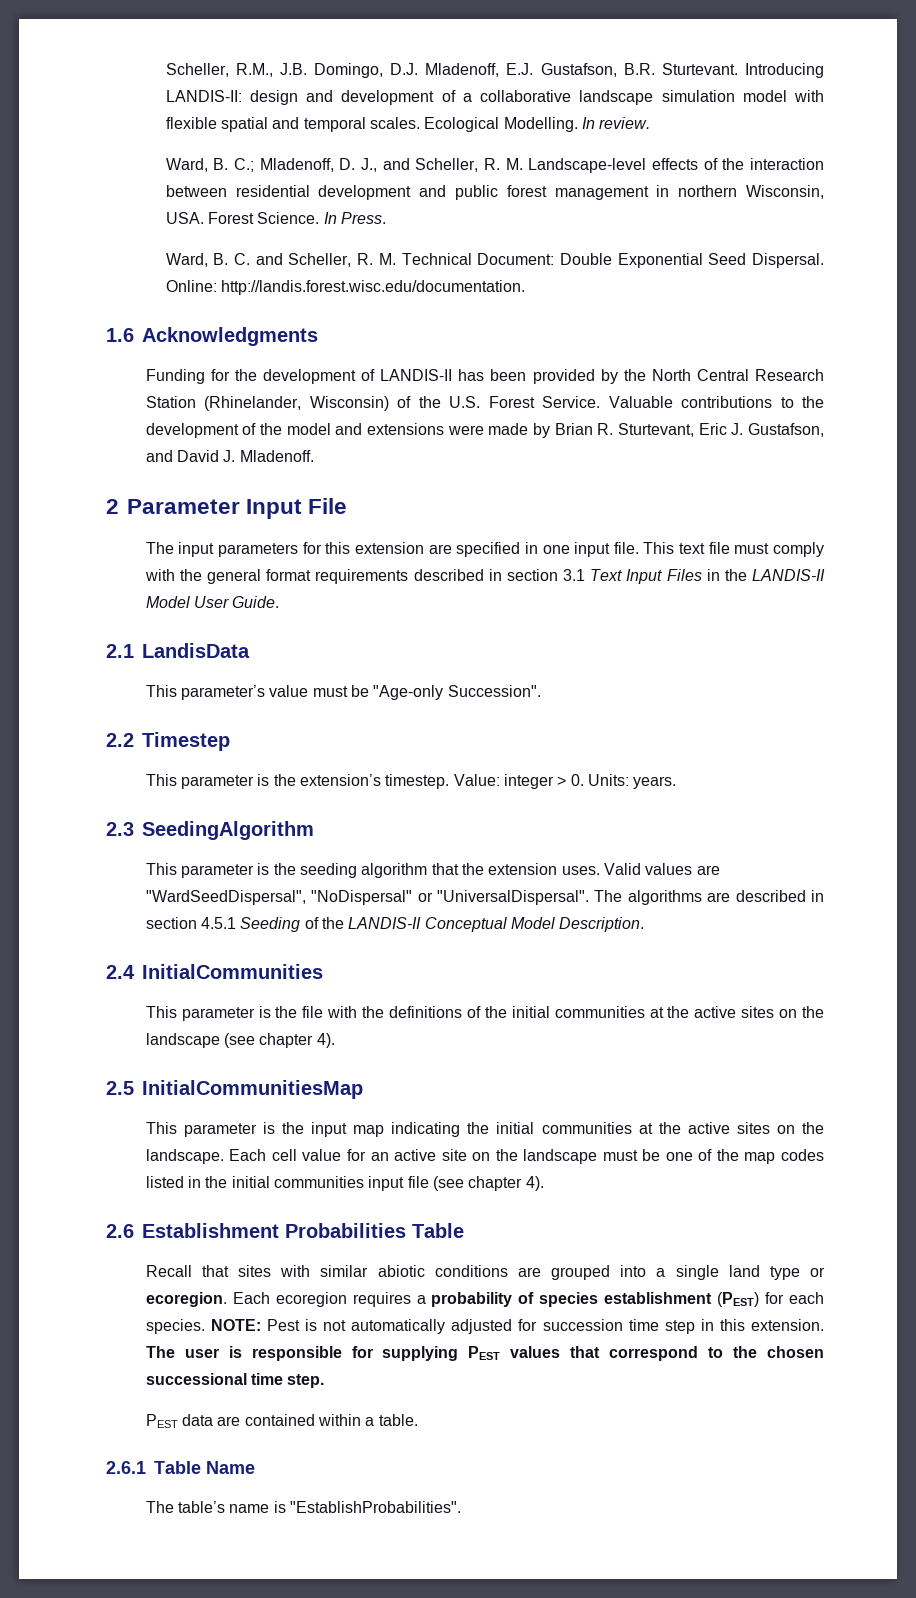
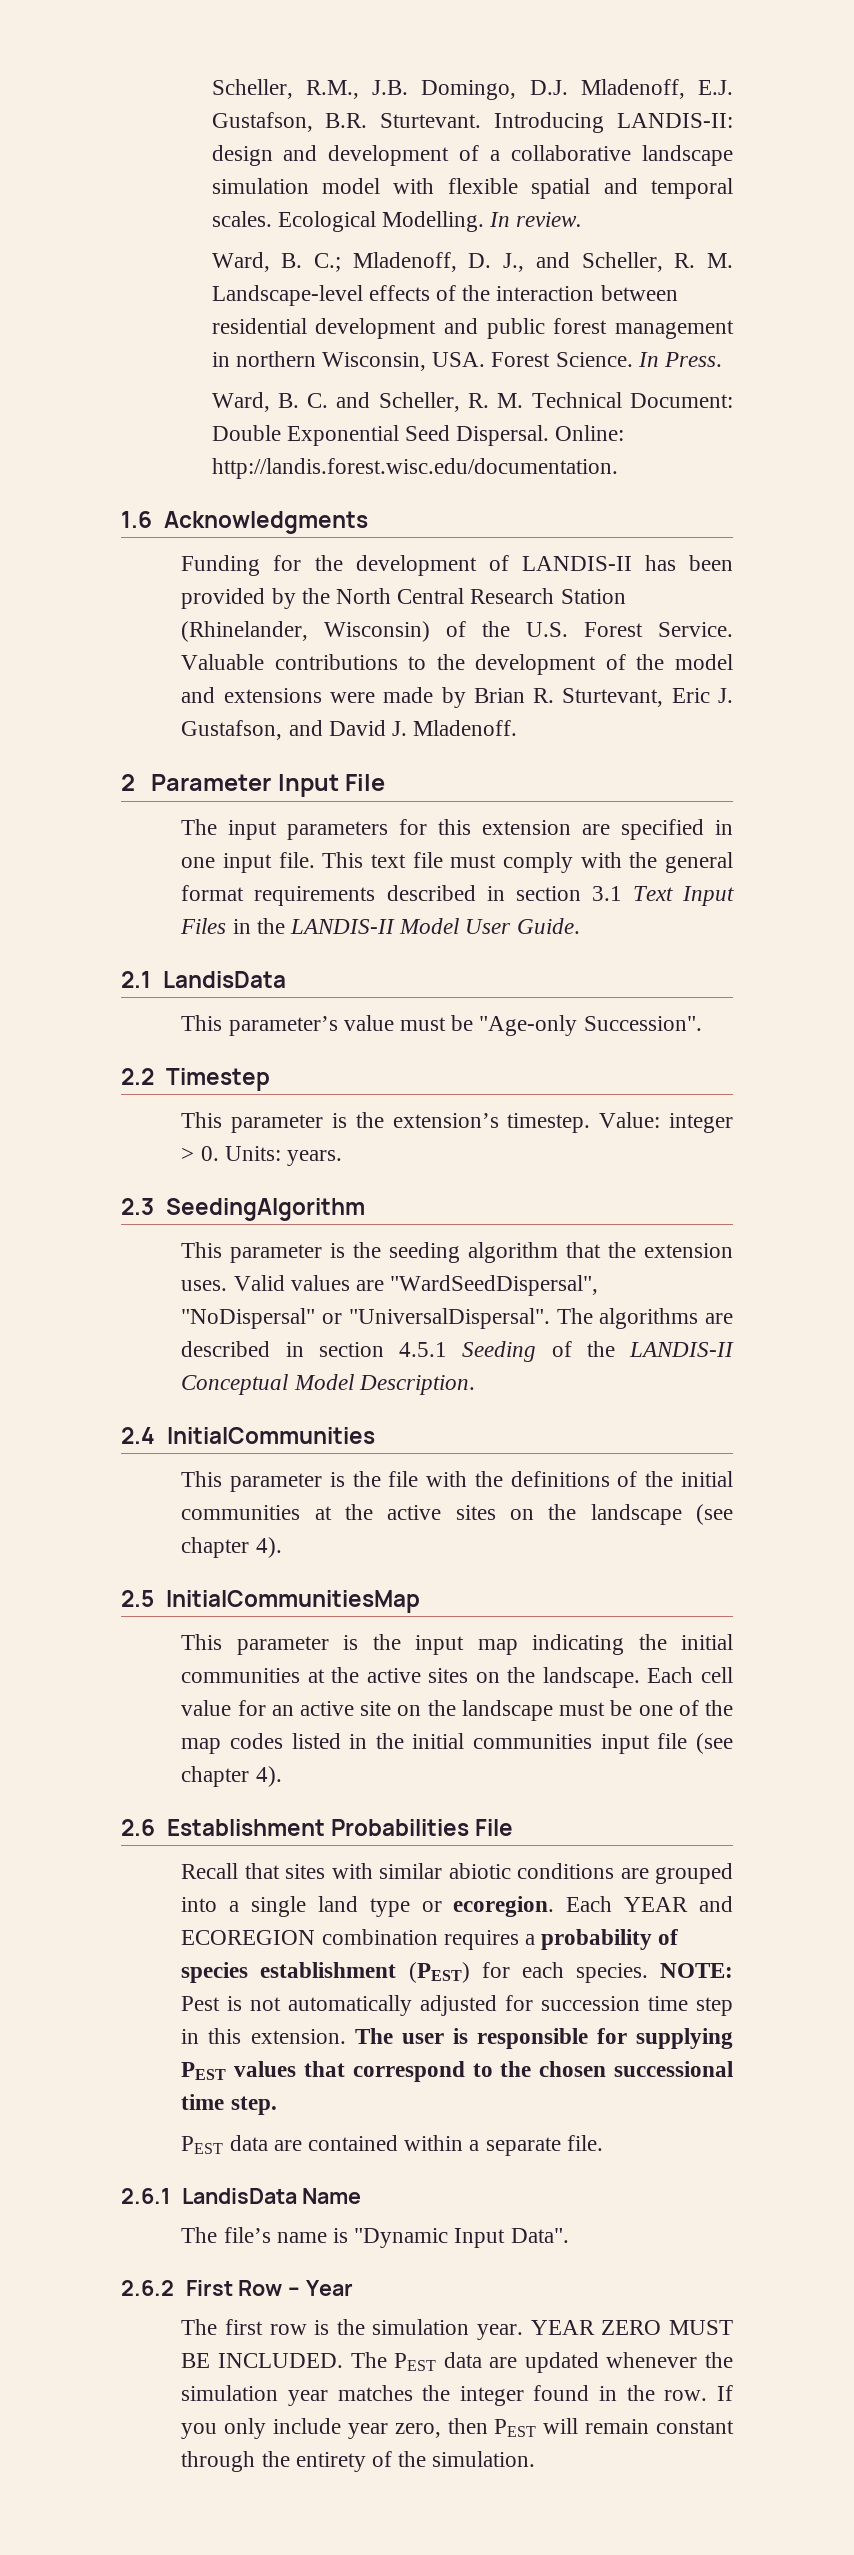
[412,1223,464,1238] Table -> [474,1819,513,1836] File
[275,1292,347,1307] ecoregion -> [624,1896,733,1912] [181,1929,438,1945] YEAR and ECOREGION combination
[378,1414,418,1426] table. -> [485,2135,603,2156] separate file.
[154,1461,201,1474] Table -> [181,2188,297,2204] LandisData
[178,1501,226,1513] table’s -> [223,2227,271,2243] file’s
[290,1501,462,1513] "EstablishProbabilities". -> [354,2228,569,2248] [121,2280,353,2296] [181,2319,733,2340] [181,2352,733,2373] [181,2385,733,2406] [181,2418,734,2439] [181,2451,536,2472] "Dynamic Input Data". // 2.6.2 First Row – Year // The first row is the simulation year. YEAR ZERO MUST BE INCLUDED. The PEST data are updated whenever the simulation year matches the integer found in the row. If you only include year zero, then PEST will remain constant through the entirety of the simulation.

